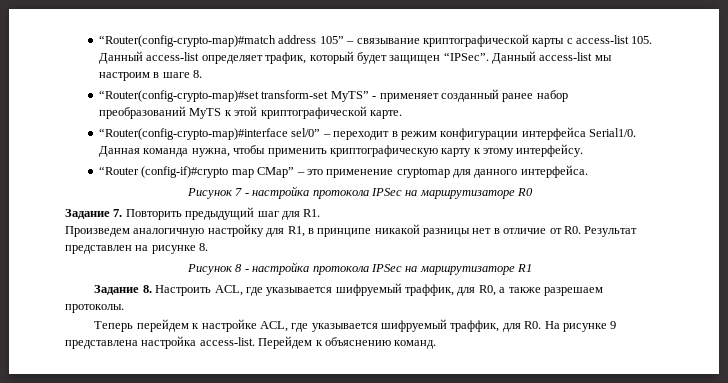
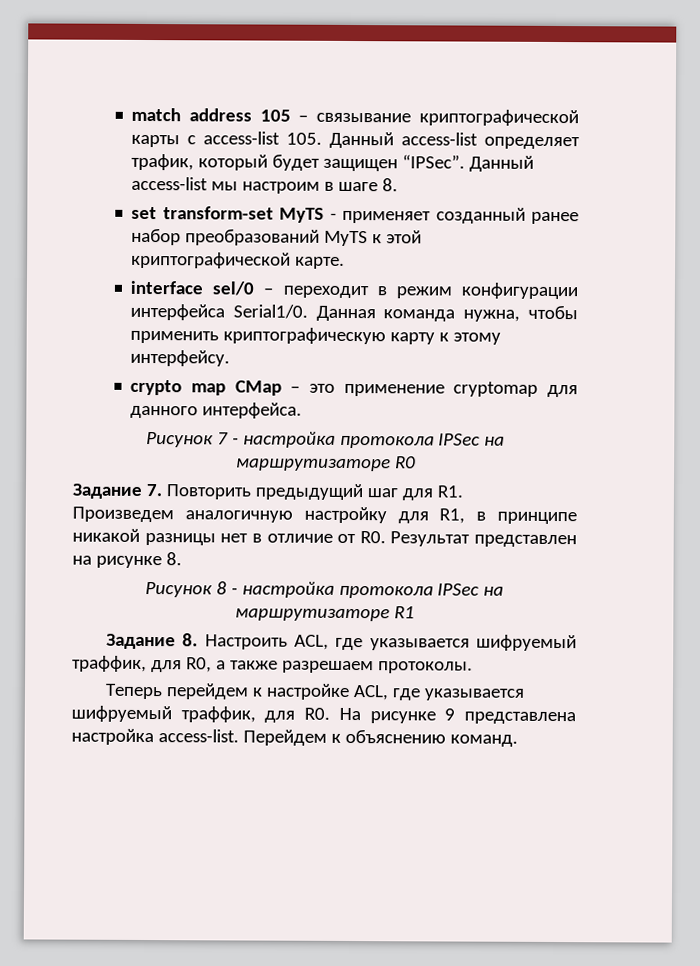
[99,35,344,47] “Router(config-crypto-map)#match address 105” -> [131,107,291,122] match address 105
[99,90,369,102] “Router(config-crypto-map)#set transform-set MyTS” -> [131,206,325,223] set transform-set MyTS
[99,128,321,140] “Router(config-crypto-map)#interface sel/0” -> [130,280,255,296] interface sel/0
[99,166,295,178] “Router (config-if)#crypto map CMap” -> [130,379,282,396] crypto map CMap

